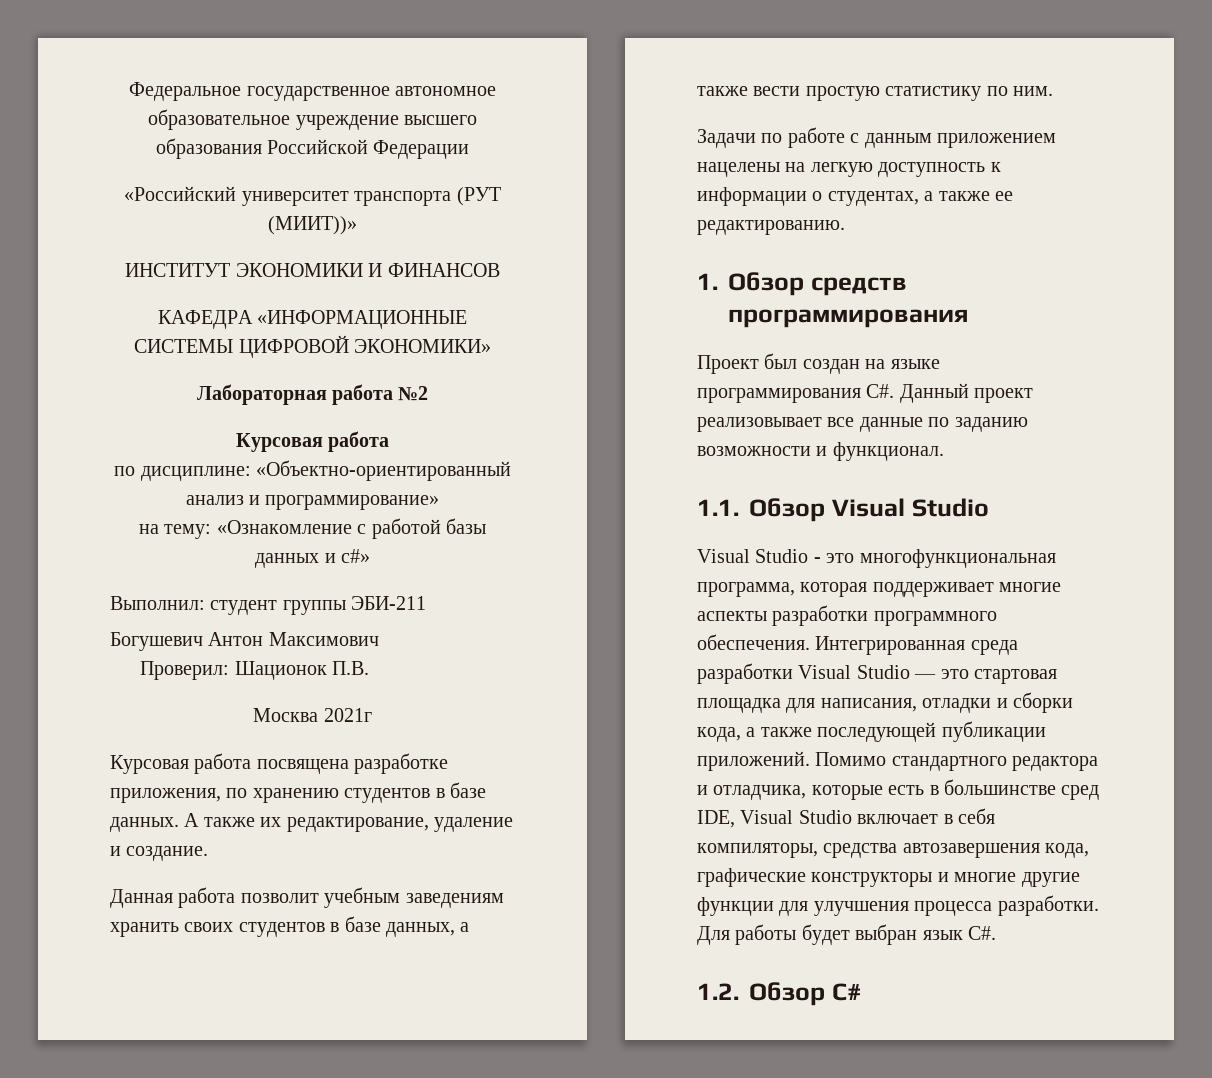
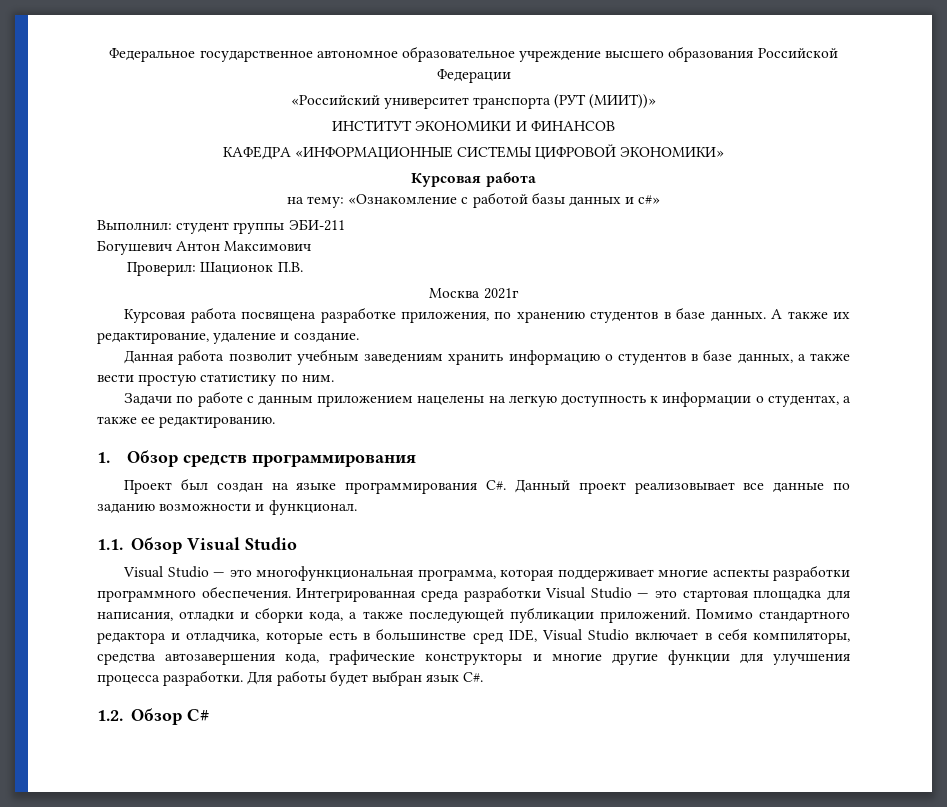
[196,384,429,405] [235,431,390,452] [114,460,511,481] [185,495,440,510] // Лабораторная работа №2 // Курсовая работа // по дисциплине: «Объектно-ориентированный анализ и программирование» -> [411,172,536,187] // Курсовая работа
[184,922,234,932] своих -> [508,350,613,365] информацию о
[813,557,821,563] - -> [213,572,226,577] —

